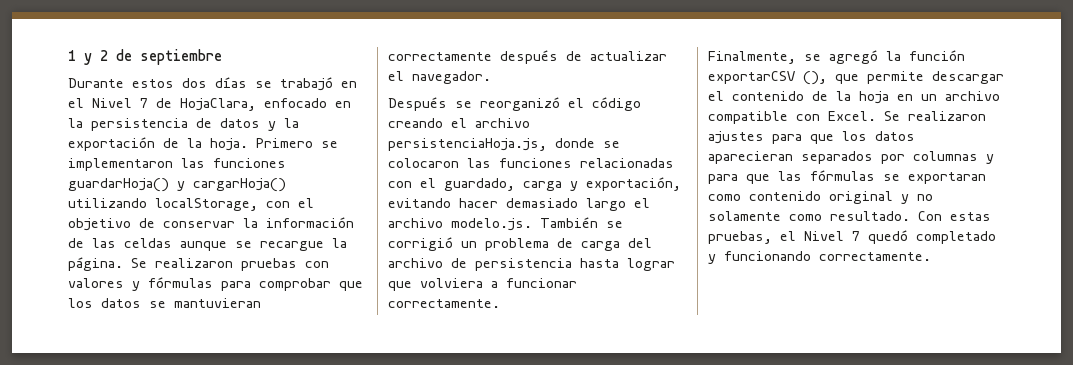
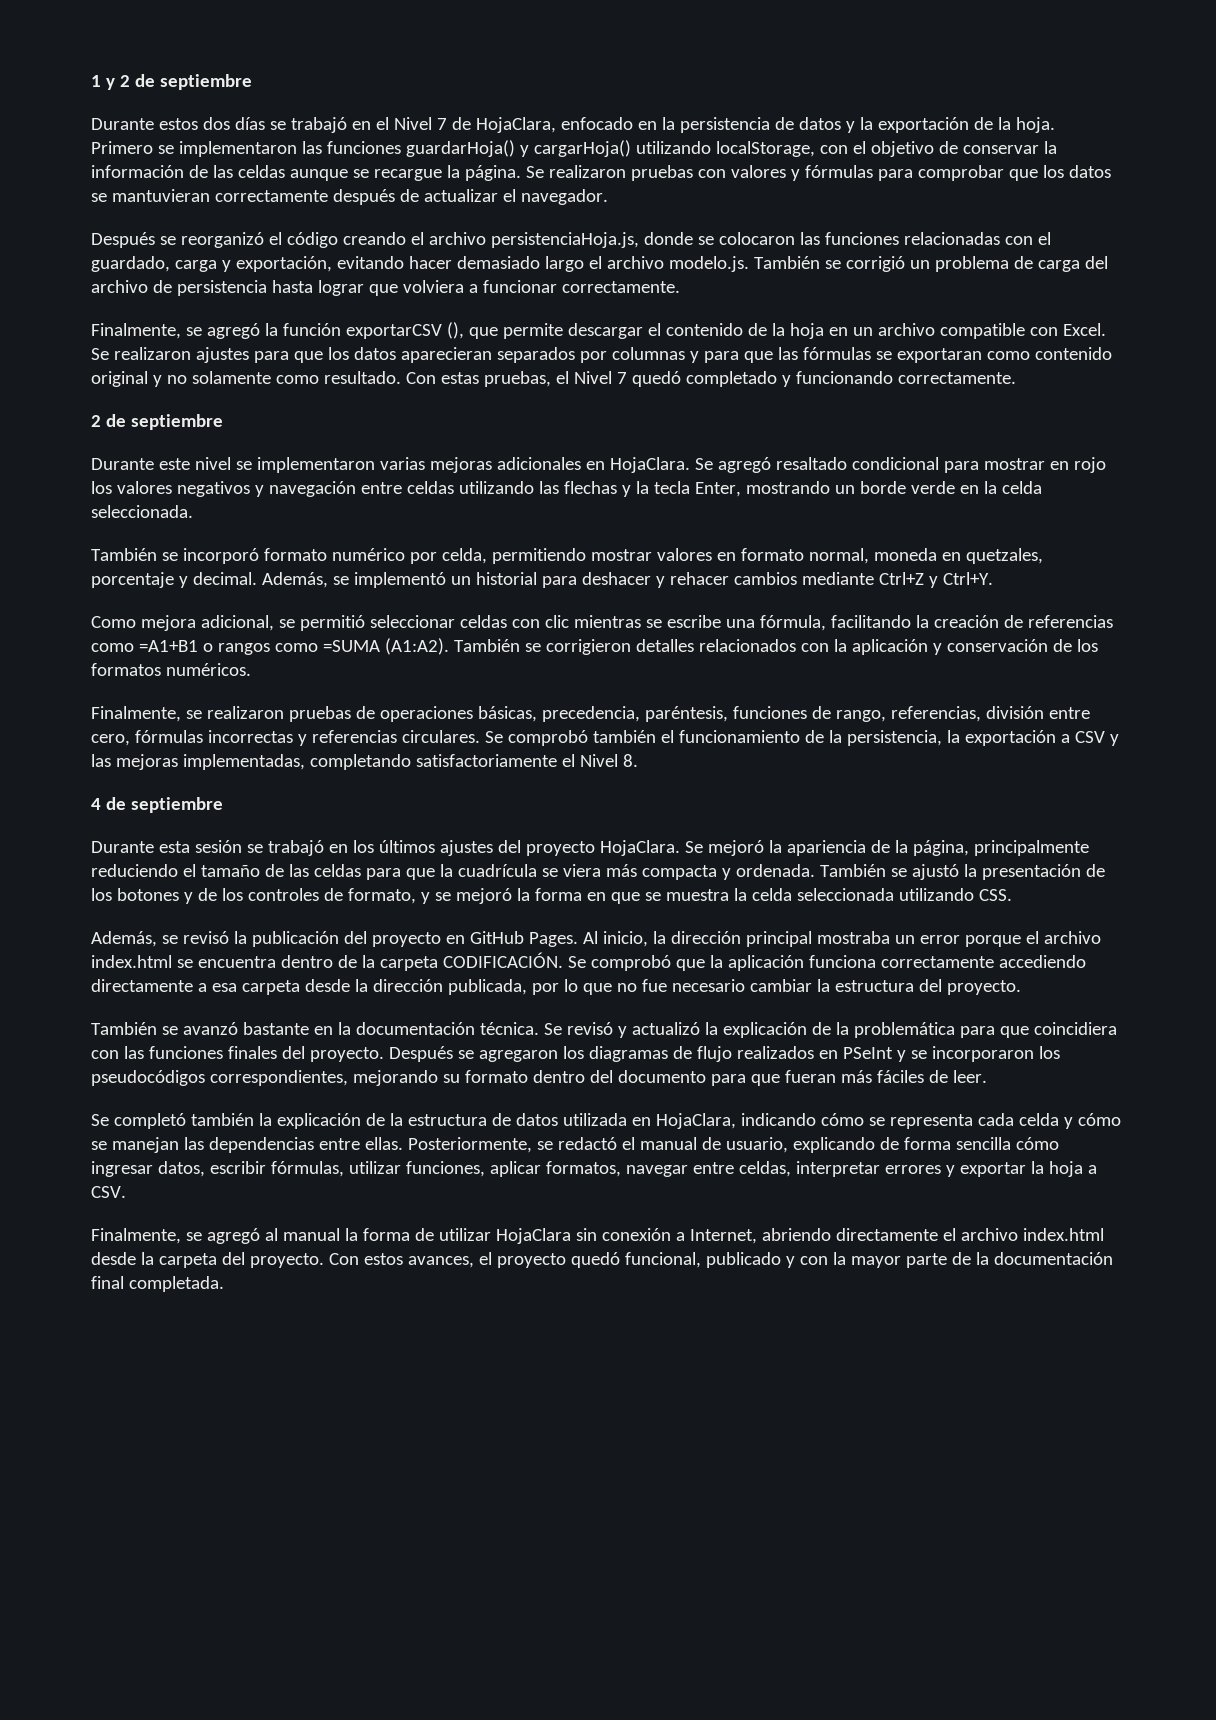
(931, 256) none -> [91,414,223,430] [91,457,1106,473] [91,481,1042,497] [91,505,193,518] [91,548,1043,564] [91,572,993,588] [91,615,1113,631] [91,638,1098,655] [91,663,251,676] [91,706,1090,722] [91,730,1119,746] [91,754,638,770] [91,797,223,813] [91,840,1089,856] [91,864,1105,880] [91,888,1012,904] [91,931,1101,947] [91,952,1086,971] [91,979,1021,995] [91,1022,1117,1038] [91,1046,1060,1062] [91,1070,987,1086] [91,1113,1121,1129] [91,1137,1059,1153] [91,1161,1097,1177] [91,1186,126,1198] [91,1228,1104,1244] [91,1252,1113,1268] [91,1276,224,1292] // 2 de septiembre // Durante este nivel se implementaron varias mejoras adicionales en HojaClara. Se agregó resaltado condicional para mostrar en rojo los valores negativos y navegación entre celdas utilizando las flechas y la tecla Enter, mostrando un borde verde en la celda seleccionada. // También se incorporó formato numérico por celda, permitiendo mostrar valores en formato normal, moneda en quetzales, porcentaje y decimal. Además, se implementó un historial para deshacer y rehacer cambios mediante Ctrl+Z y Ctrl+Y. // Como mejora adicional, se permitió seleccionar celdas con clic mientras se escribe una fórmula, facilitando la creación de referencias como =A1+B1 o rangos como =SUMA (A1:A2). También se corrigieron detalles relacionados con la aplicación y conservación de los formatos numéricos. // Finalmente, se realizaron pruebas de operaciones básicas, precedencia, paréntesis, funciones de rango, referencias, división entre cero, fórmulas incorrectas y referencias circulares. Se comprobó también el funcionamiento de la persistencia, la exportación a CSV y las mejoras implementadas, completando satisfactoriamente el Nivel 8. // 4 de septiembre // Durante esta sesión se trabajó en los últimos ajustes del proyecto HojaClara. Se mejoró la apariencia de la página, principalmente reduciendo el tamaño de las celdas para que la cuadrícula se viera más compacta y ordenada. También se ajustó la presentación de los botones y de los controles de formato, y se mejoró la forma en que se muestra la celda seleccionada utilizando CSS. // Además, se revisó la publicación del proyecto en GitHub Pages. Al inicio, la dirección principal mostraba un error porque el archivo index.html se encuentra dentro de la carpeta CODIFICACIÓN. Se comprobó que la aplicación funciona correctamente accediendo directamente a esa carpeta desde la dirección publicada, por lo que no fue necesario cambiar la estructura del proyecto. // También se avanzó bastante en la documentación técnica. Se revisó y actualizó la explicación de la problemática para que coincidiera con las funciones finales del proyecto. Después se agregaron los diagramas de flujo realizados en PSeInt y se incorporaron los pseudocódigos correspondientes, mejorando su formato dentro del documento para que fueran más fáciles de leer. // Se completó también la explicación de la estructura de datos utilizada en HojaClara, indicando cómo se representa cada celda y cómo se manejan las dependencias entre ellas. Posteriormente, se redactó el manual de usuario, explicando de forma sencilla cómo ingresar datos, escribir fórmulas, utilizar funciones, aplicar formatos, navegar entre celdas, interpretar errores y exportar la hoja a CSV. // Finalmente, se agregó al manual la forma de utilizar HojaClara sin conexión a Internet, abriendo directamente el archivo index.html desde la carpeta del proyecto. Con estos avances, el proyecto quedó funcional, publicado y con la mayor parte de la documentación final completada.

